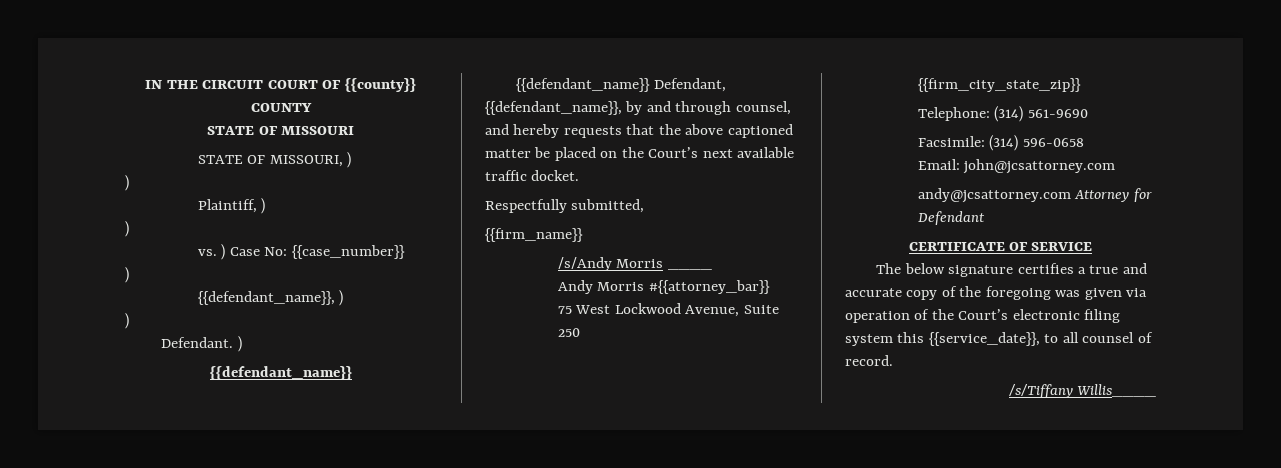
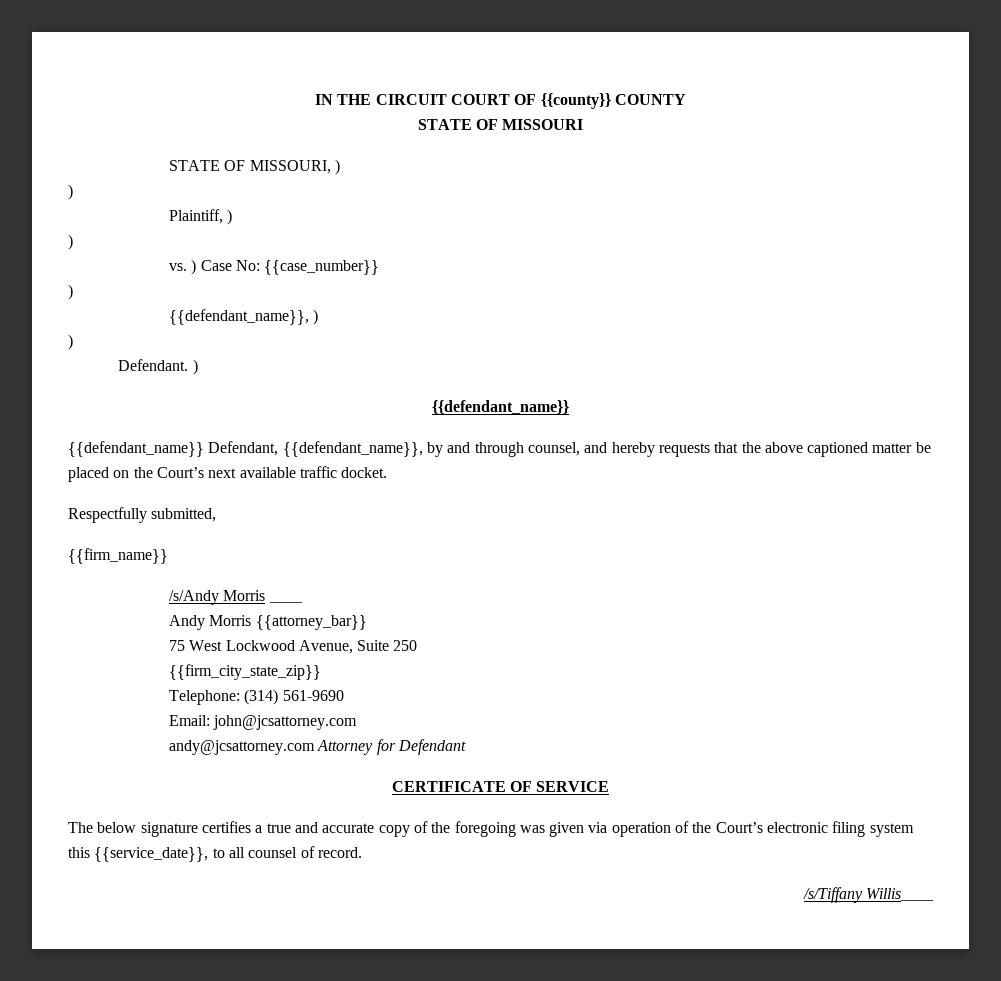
[648,280,770,294] #{{attorney_bar}} -> [255,615,367,630] {{attorney_bar}}
[917,135,1084,151] // Facsimile: (314) 596-0658 -> (344, 695) none

